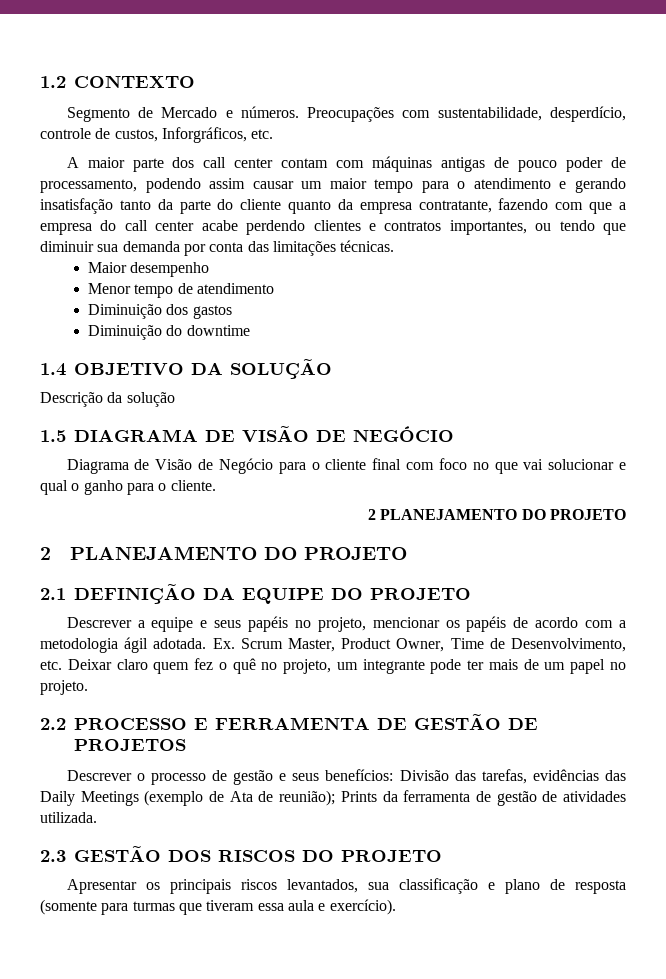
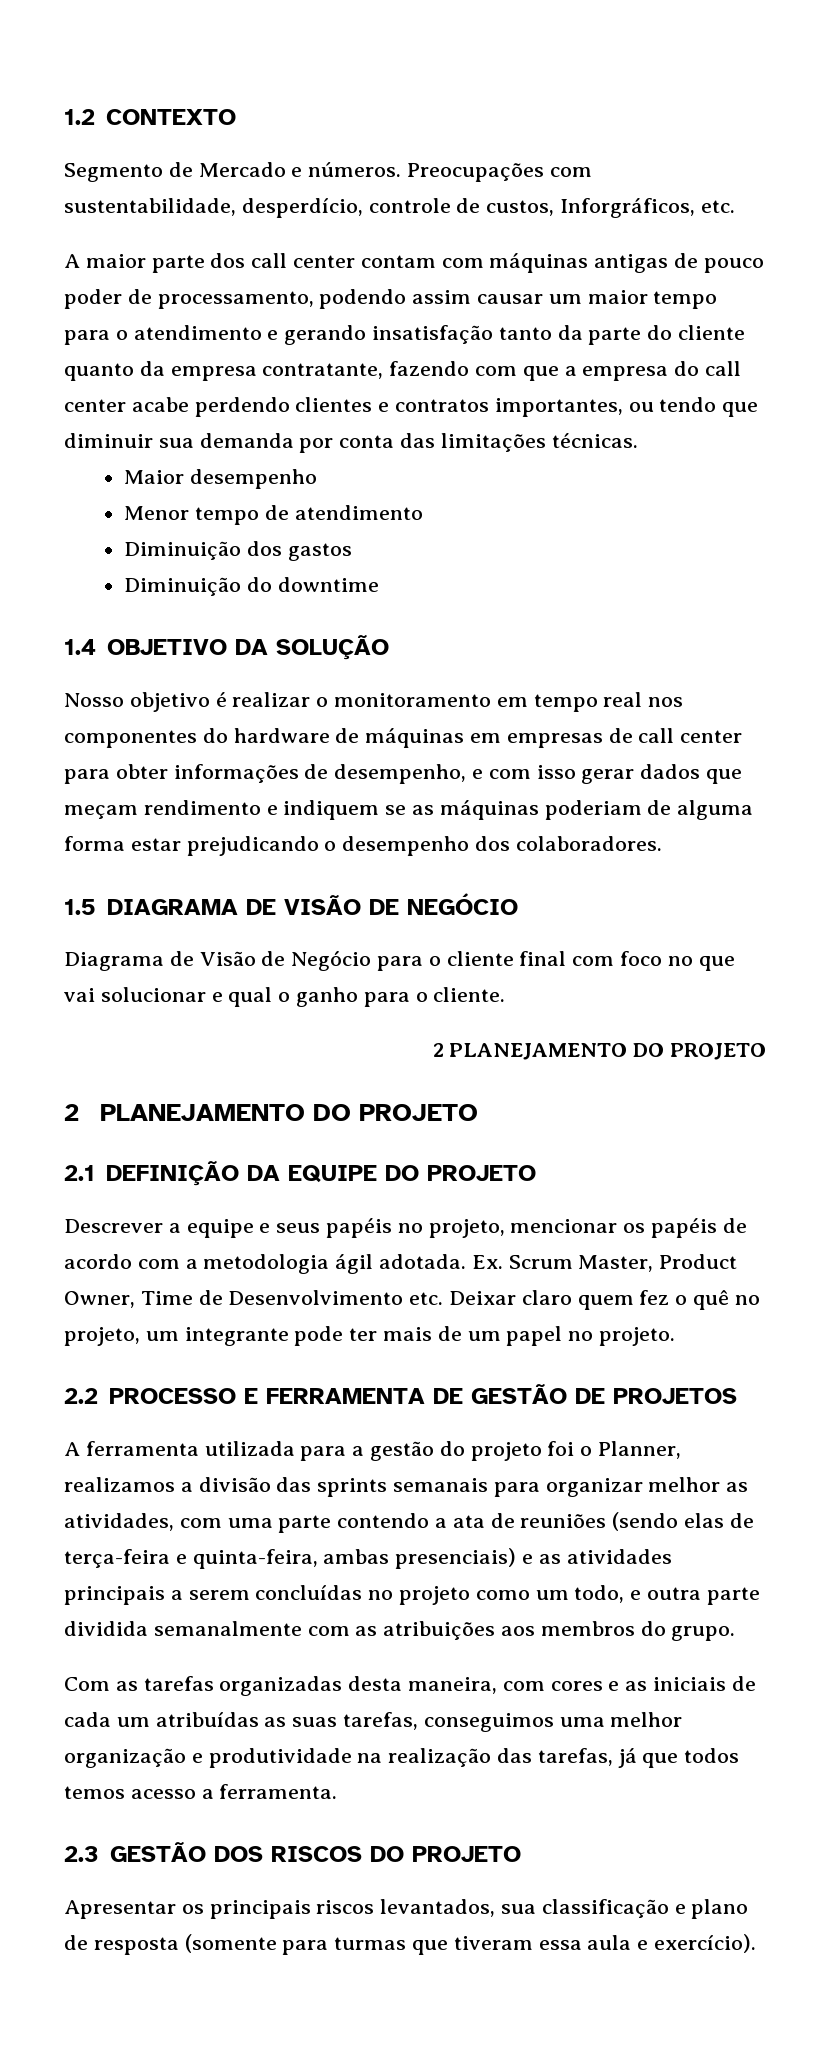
[40,392,175,407] Descrição da solução -> [64,692,684,712] [64,728,743,748] [64,764,743,784] [64,800,754,820] [64,836,662,856] Nosso objetivo é realizar o monitoramento em tempo real nos componentes do hardware de máquinas em empresas de call center para obter informações de desempenho, e com isso gerar dados que meçam rendimento e indiquem se as máquinas poderiam de alguma forma estar prejudicando o desempenho dos colaboradores.
[510,638,626,652] Desenvolvimento, -> [228,1290,404,1305] Desenvolvimento
[66,769,626,785] [40,790,626,806] [40,812,97,823] Descrever o processo de gestão e seus benefícios: Divisão das tarefas, evidências das Daily Meetings (exemplo de Ata de reunião); Prints da ferramenta de gestão de atividades utilizada. -> [64,1441,682,1461] [64,1477,749,1497] [64,1512,754,1533] [64,1548,672,1569] [64,1585,760,1605] [64,1621,736,1641] [64,1676,756,1696] [64,1712,683,1732] [64,1748,740,1768] [64,1784,338,1799] A ferramenta utilizada para a gestão do projeto foi o Planner, realizamos a divisão das sprints semanais para organizar melhor as atividades, com uma parte contendo a ata de reuniões (sendo elas de terça-feira e quinta-feira, ambas presenciais) e as atividades principais a serem concluídas no projeto como um todo, e outra parte dividida semanalmente com as atribuições aos membros do grupo. // Com as tarefas organizadas desta maneira, com cores e as iniciais de cada um atribuídas as suas tarefas, conseguimos uma melhor organização e produtividade na realização das tarefas, já que todos temos acesso a ferramenta.

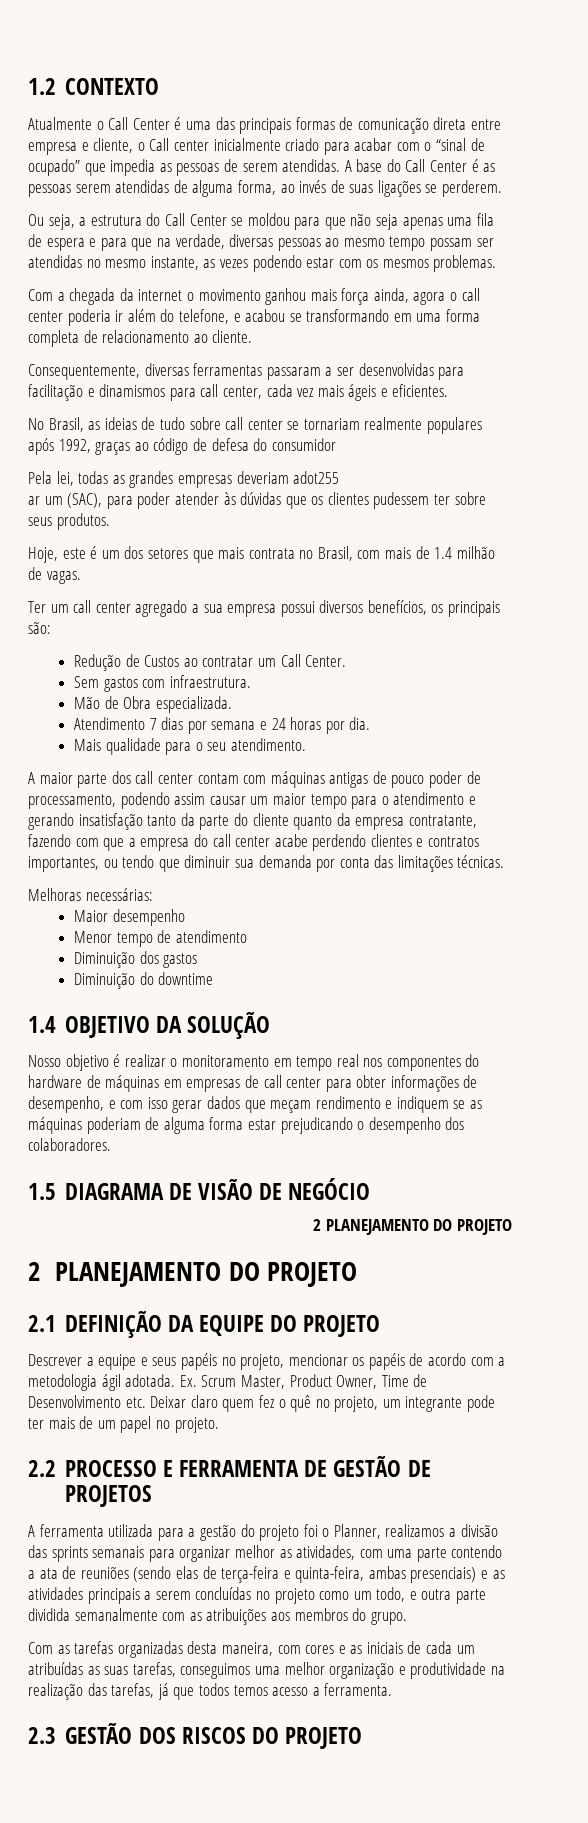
[64,162,592,182] [64,198,735,218] Segmento de Mercado e números. Preocupações com sustentabilidade, desperdício, controle de custos, Inforgráficos, etc. -> [28,117,502,134] [28,138,485,155] [28,159,496,176] [28,180,503,197] [28,213,494,230] [28,234,494,251] [28,255,497,272] [28,288,480,305] [28,309,481,326] [28,330,253,347] [28,363,465,380] [28,384,449,401] [28,417,483,434] [28,438,336,455] [28,471,340,488] [28,492,486,509] [28,513,110,530] [28,546,495,563] [28,567,81,584] [28,600,501,617] [28,621,51,634] [74,654,347,671] [74,675,251,692] [74,696,232,713] [74,717,371,734] [74,738,307,755] Atualmente o Call Center é uma das principais formas de comunicação direta entre empresa e cliente, o Call center inicialmente criado para acabar com o “sinal de ocupado” que impedia as pessoas de serem atendidas. A base do Call Center é as pessoas serem atendidas de alguma forma, ao invés de suas ligações se perderem. // Ou seja, a estrutura do Call Center se moldou para que não seja apenas uma fila de espera e para que na verdade, diversas pessoas ao mesmo tempo possam ser atendidas no mesmo instante, as vezes podendo estar com os mesmos problemas. // Com a chegada da internet o movimento ganhou mais força ainda, agora o call center poderia ir além do telefone, e acabou se transformando em uma forma completa de relacionamento ao cliente. // Consequentemente, diversas ferramentas passaram a ser desenvolvidas para facilitação e dinamismos para call center, cada vez mais ágeis e eficientes. // No Brasil, as ideias de tudo sobre call center se tornariam realmente populares após 1992, graças ao código de defesa do consumidor // Pela lei, todas as grandes empresas deveriam adot255 // ar um (SAC), para poder atender às dúvidas que os clientes pudessem ter sobre seus produtos. // Hoje, este é um dos setores que mais contrata no Brasil, com mais de 1.4 milhão de vagas. // Ter um call center agregado a sua empresa possui diversos benefícios, os principais são: // Redução de Custos ao contratar um Call Center. // Sem gastos com infraestrutura. // Mão de Obra especializada. // Atendimento 7 dias por semana e 24 horas por dia. // Mais qualidade para o seu atendimento.
(638, 440) none -> [28,888,153,901] // Melhoras necessárias:
[64,950,735,971] [64,987,506,1007] // Diagrama de Visão de Negócio para o cliente final com foco no que vai solucionar e qual o ganho para o cliente. -> (371, 1189) none
[64,1899,749,1919] [64,1934,757,1955] // Apresentar os principais riscos levantados, sua classificação e plano de resposta (somente para turmas que tiveram essa aula e exercício). -> (363, 1738) none

